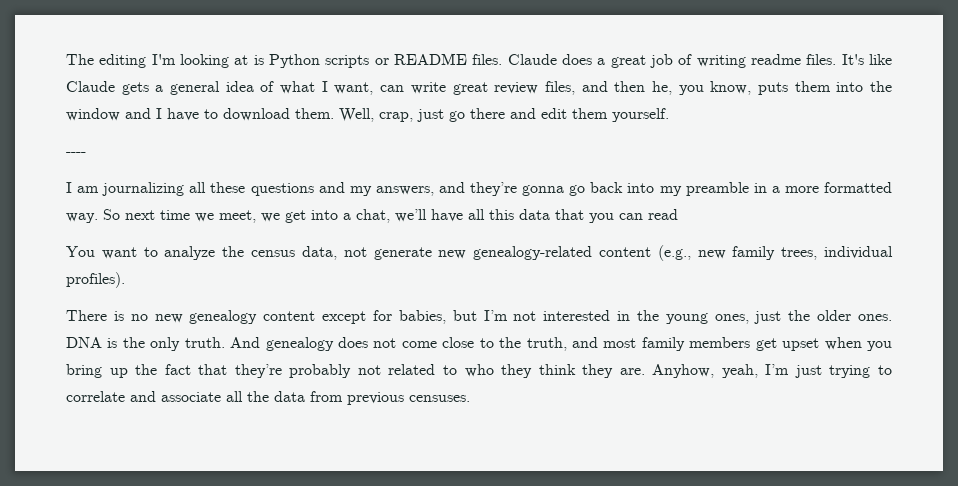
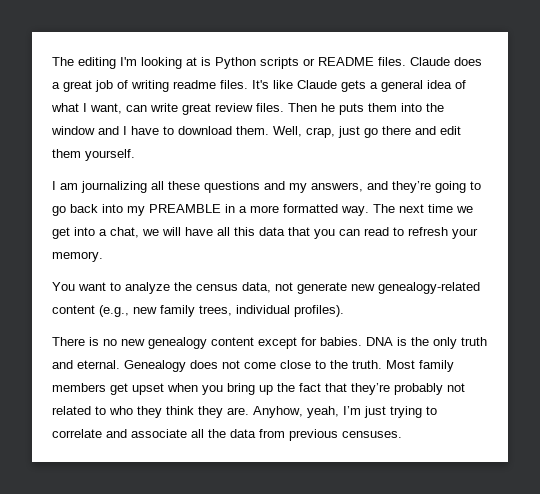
[544,81,752,95] files, and then he, you know, -> [256,103,335,112] files. Then he
[66,152,86,156] // ---- -> (135, 155) none
[522,185,565,196] gonna -> [435,181,481,193] going to
[685,182,749,196] preamble -> [149,204,221,213] PREAMBLE
[103,209,120,220] So -> [373,204,395,213] The
[219,210,280,223] meet, we -> (473, 209) none
[395,209,427,222] we’ll -> [142,227,181,236] we will
(678, 214) none -> [393,227,478,239] [52,251,103,262] to refresh your memory.
[398,310,893,324] [66,337,334,351] babies, but I’m not interested in the young ones, just the older ones. DNA is the only truth. And genealogy -> [320,337,487,349] [52,360,186,372] babies. DNA is the only truth and eternal. Genealogy
[526,337,637,351] truth, and most -> [352,360,415,369] truth. Most

